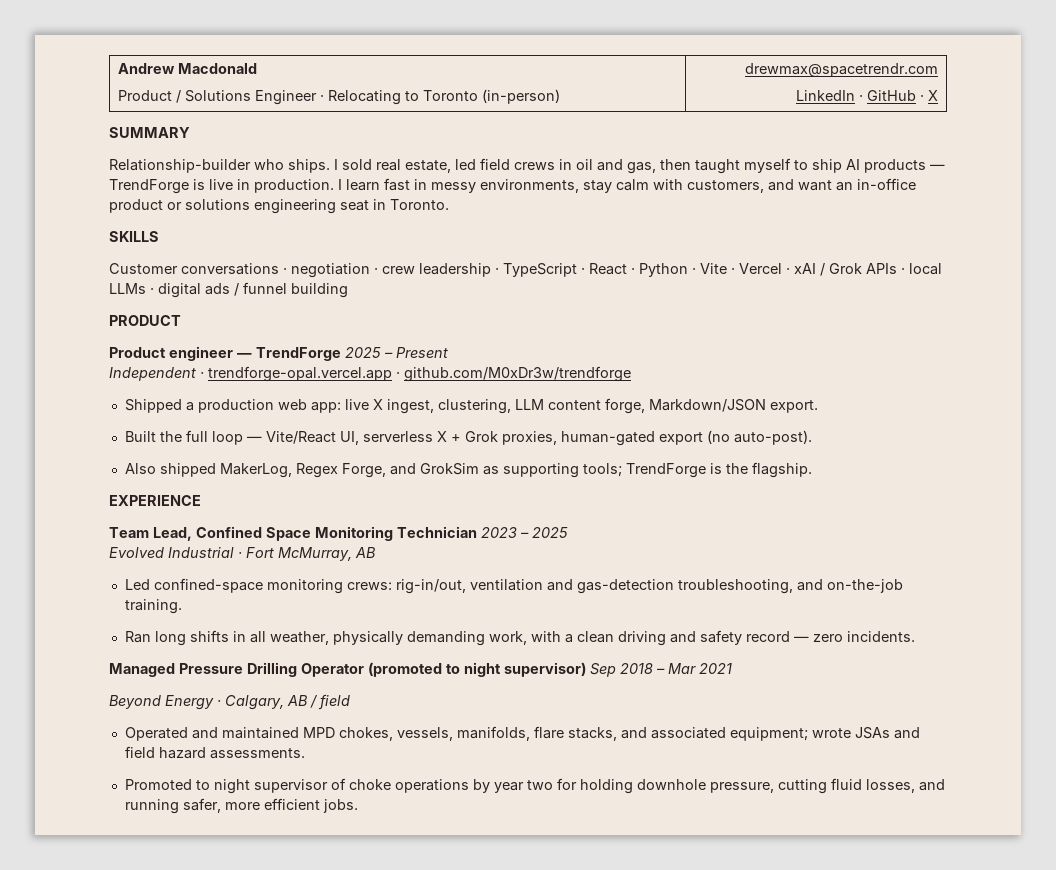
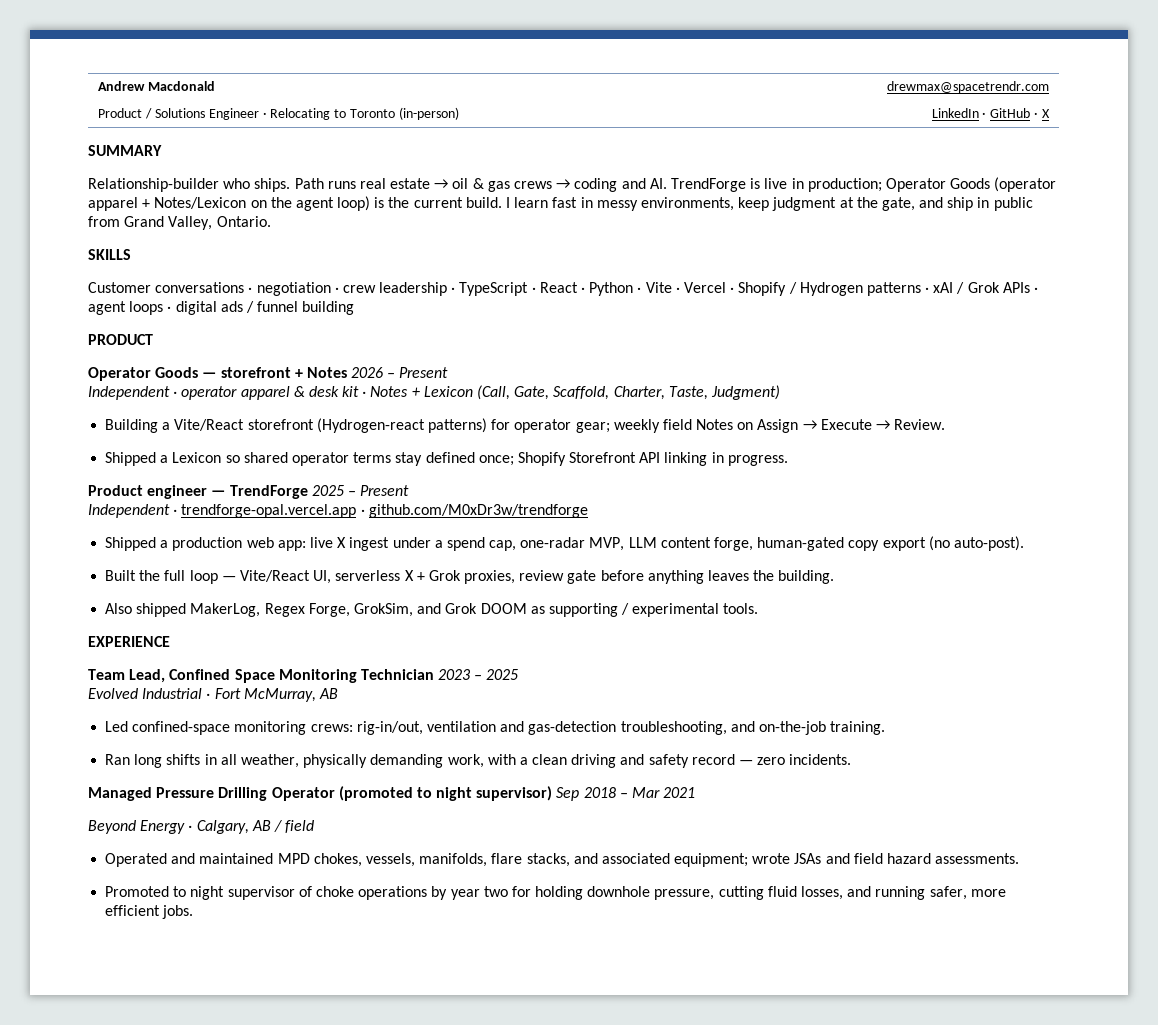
[334,158,945,174] [109,179,334,194] I sold real estate, led field crews in oil and gas, then taught myself to ship AI products — TrendForge is live in production. -> [294,177,1057,192] [88,196,502,211] Path runs real estate → oil & gas crews → coding and AI. TrendForge is live in production; Operator Goods (operator apparel + Notes/Lexicon on the agent loop) is the current build.
[583,178,916,193] [109,199,449,214] stay calm with customers, and want an in-office product or solutions engineering seat in Toronto. -> [738,197,1033,211] [88,216,271,230] keep judgment at the gate, and ship in public from Grand Valley, Ontario.
(790, 271) none -> [738,282,930,296] Shopify / Hydrogen patterns ·
[909,263,942,275] [109,283,146,294] local LLMs -> [88,301,164,315] agent loops
(181, 320) none -> [88,367,449,381] [88,385,780,400] [105,418,946,433] [105,452,788,466] // Operator Goods — storefront + Notes 2026 – Present // Independent · operator apparel & desk kit · Notes + Lexicon (Call, Gate, Scaffold, Charter, Taste, Judgment) // Building a Vite/React storefront (Hydrogen-react patterns) for operator gear; weekly field Notes on Assign → Execute → Review. // Shipped a Lexicon so shared operator terms stay defined once; Shopify Storefront API linking in progress.
[386,398,818,414] ingest, clustering, LLM content forge, Markdown/JSON export. -> [349,536,1024,551] ingest under a spend cap, one-radar MVP, LLM content forge, human-gated copy export (no auto-post).
[560,430,812,446] human-gated export (no auto-post). -> [519,570,835,584] review gate before anything leaves the building.
[389,462,812,478] and GrokSim as supporting tools; TrendForge is the flagship. -> [353,603,759,617] GrokSim, and Grok DOOM as supporting / experimental tools.

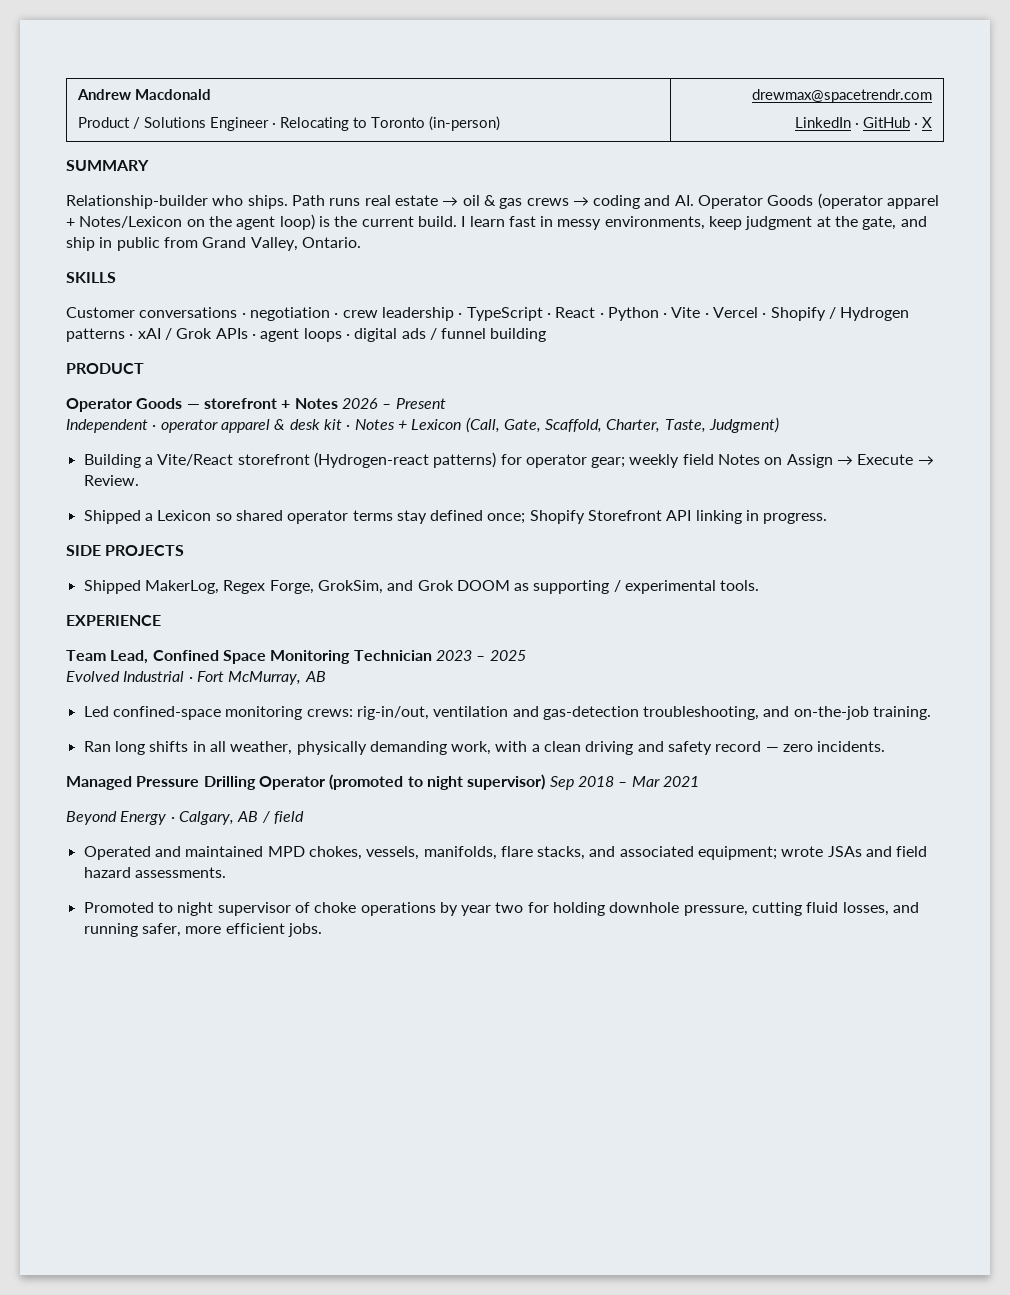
[670,178,882,192] TrendForge is live in production; -> (694, 200) none
[88,485,410,499] [88,504,588,518] [105,536,1024,551] [105,570,835,584] [105,603,187,617] Product engineer — TrendForge 2025 – Present // Independent · trendforge-opal.vercel.app · github.com/M0xDr3w/trendforge // Shipped a production web app: live X ingest under a spend cap, one-radar MVP, LLM content forge, human-gated copy export (no auto-post). // Built the full loop — Vite/React UI, serverless X + Grok proxies, review gate before anything leaves the building. // Also shipped -> [66,545,185,556] [83,580,141,594] SIDE PROJECTS // Shipped

